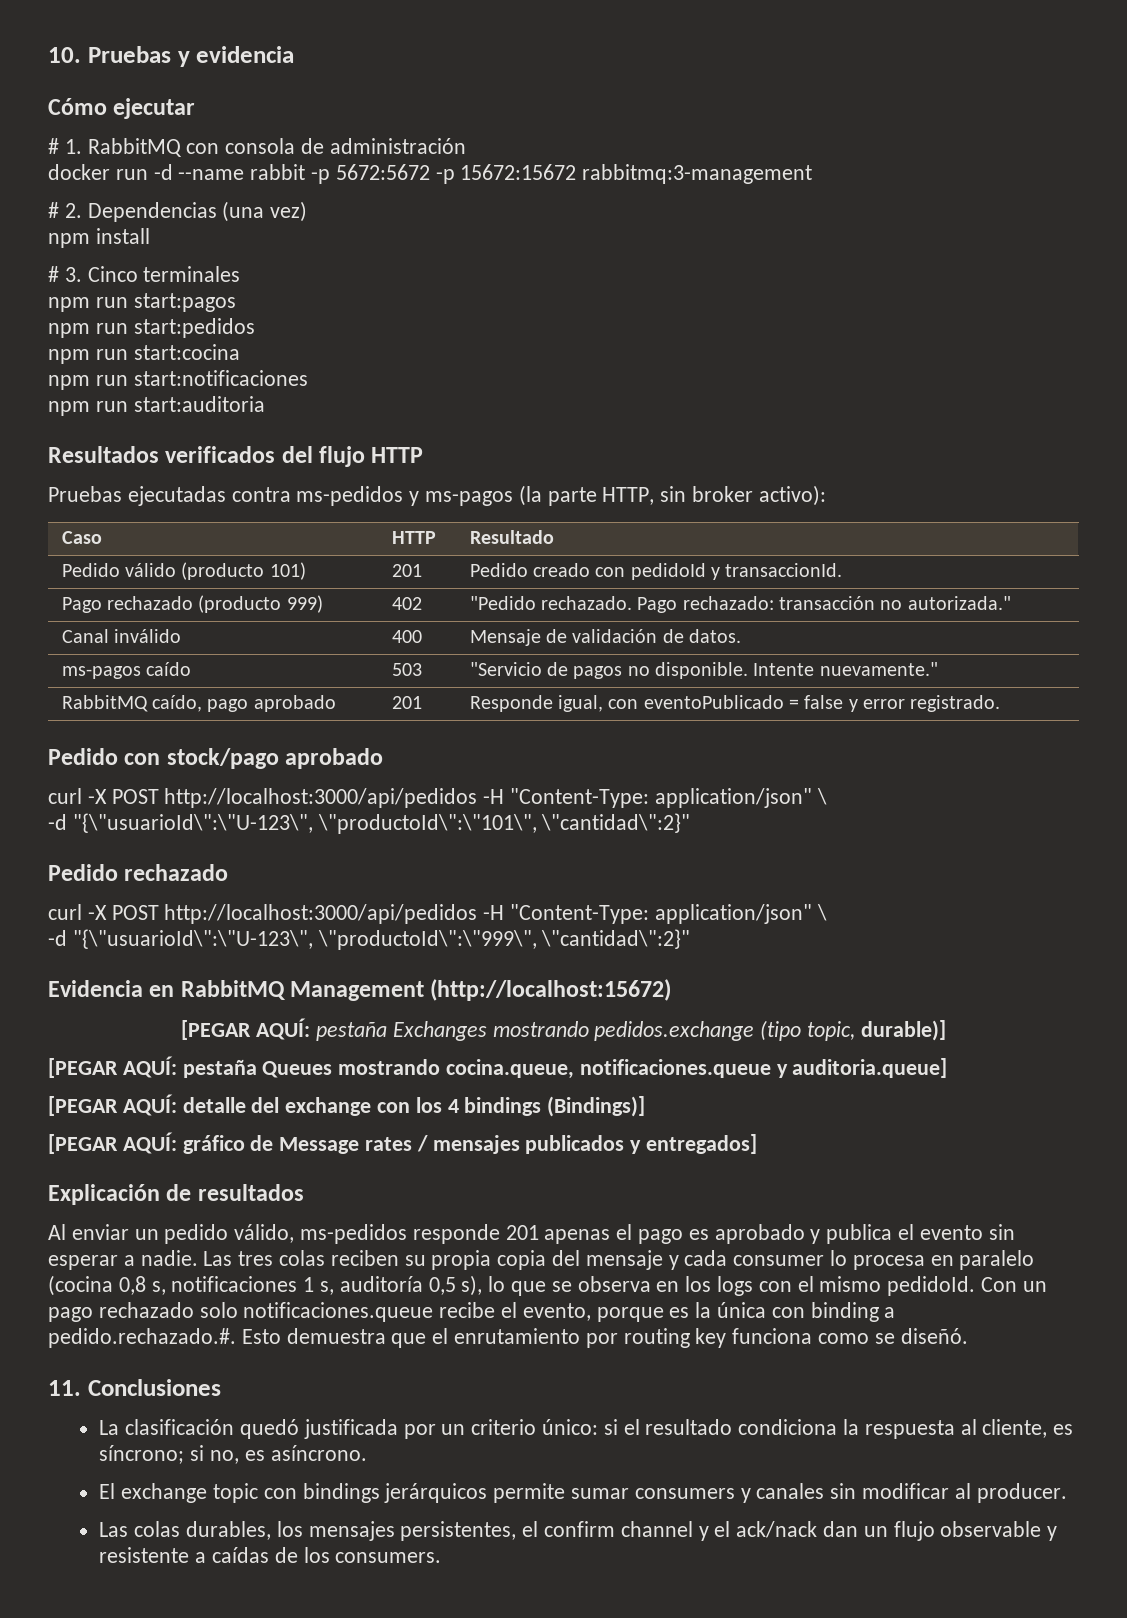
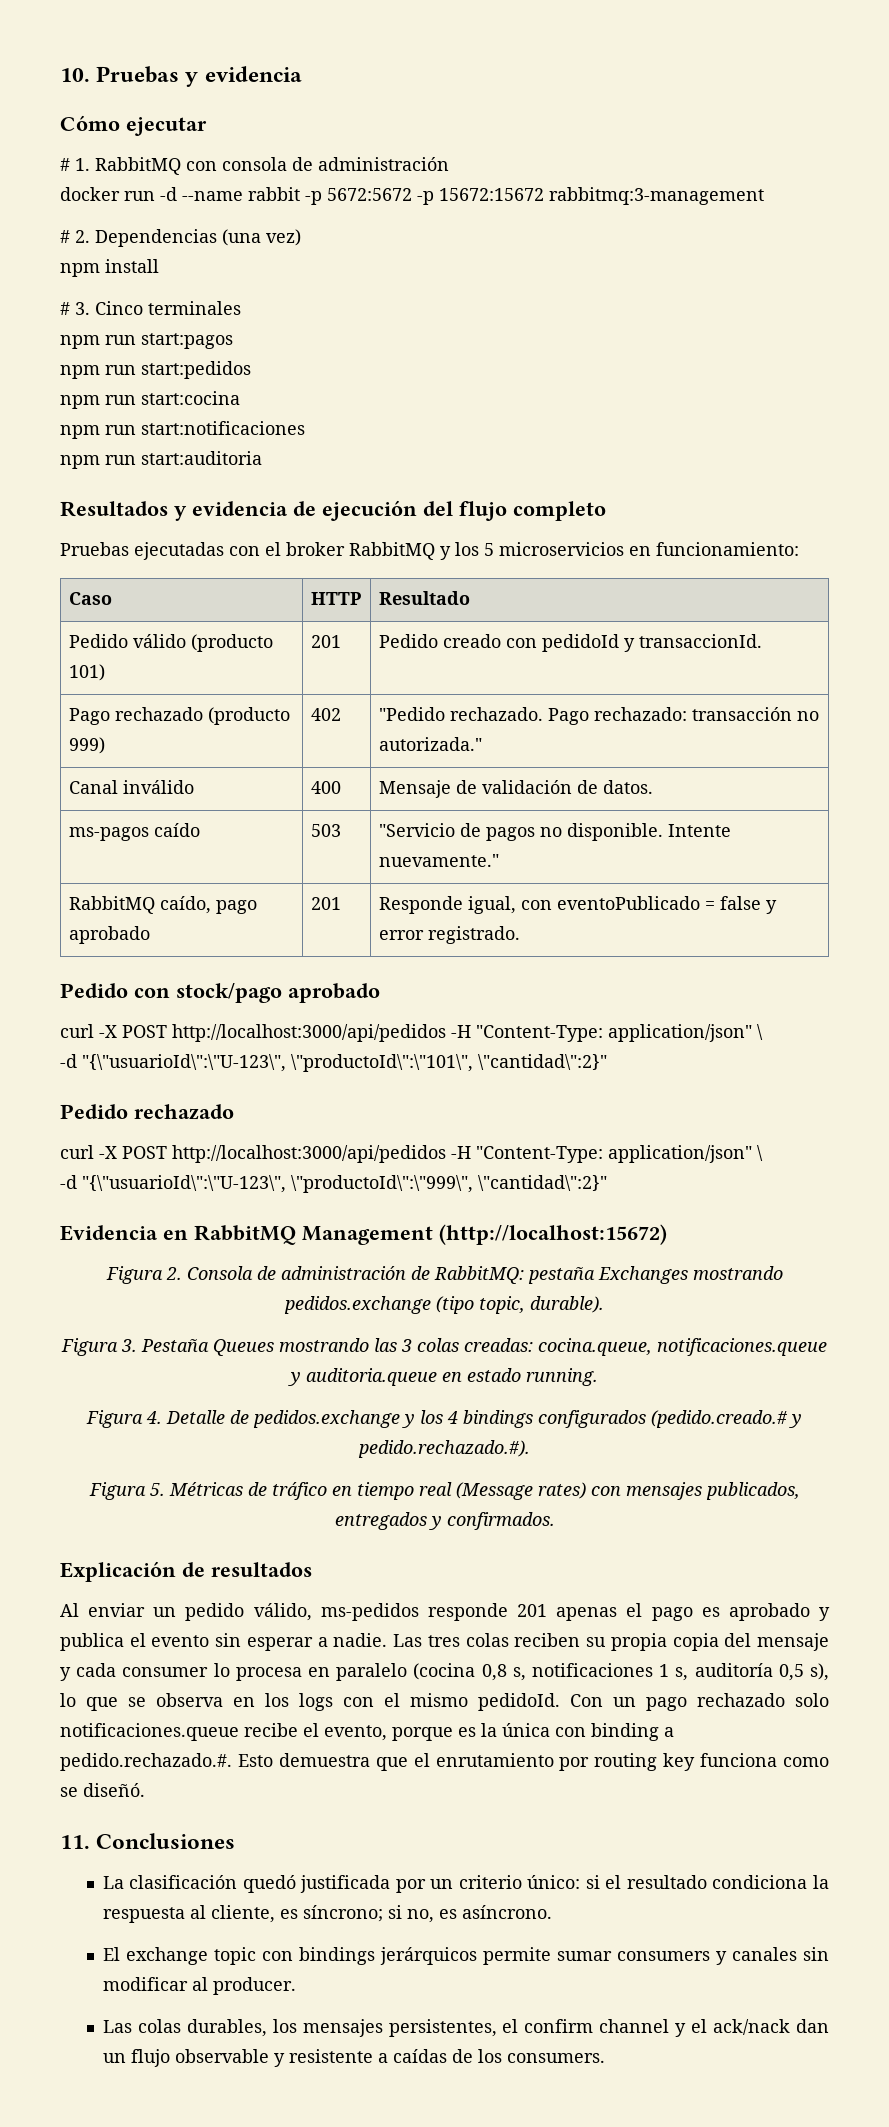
[165,446,276,463] verificados -> [174,500,417,521] y evidencia de ejecución
[371,447,424,463] HTTP -> [513,501,606,521] completo
[231,485,826,506] contra ms-pedidos y ms-pagos (la parte HTTP, sin broker activo): -> [229,542,799,560] con el broker RabbitMQ y los 5 microservicios en funcionamiento:
[181,1018,311,1040] [PEGAR AQUÍ: -> [105,1266,524,1284] Figura 2. Consola de administración de RabbitMQ:
[860,1020,946,1041] [48,1056,948,1079] [48,1094,646,1117] [48,1132,758,1154] durable)] // [PEGAR AQUÍ: pestaña Queues mostrando cocina.queue, notificaciones.queue y auditoria.queue] // [PEGAR AQUÍ: detalle del exchange con los 4 bindings (Bindings)] // [PEGAR AQUÍ: gráfico de Message rates / mensajes publicados y entregados] -> [530,1296,604,1313] [61,1338,827,1356] [288,1368,598,1386] [86,1410,802,1428] [358,1440,530,1458] [88,1482,800,1500] [334,1512,555,1530] durable). // Figura 3. Pestaña Queues mostrando las 3 colas creadas: cocina.queue, notificaciones.queue y auditoria.queue en estado running. // Figura 4. Detalle de pedidos.exchange y los 4 bindings configurados (pedido.creado.# y pedido.rechazado.#). // Figura 5. Métricas de tráfico en tiempo real (Message rates) con mensajes publicados, entregados y confirmados.

